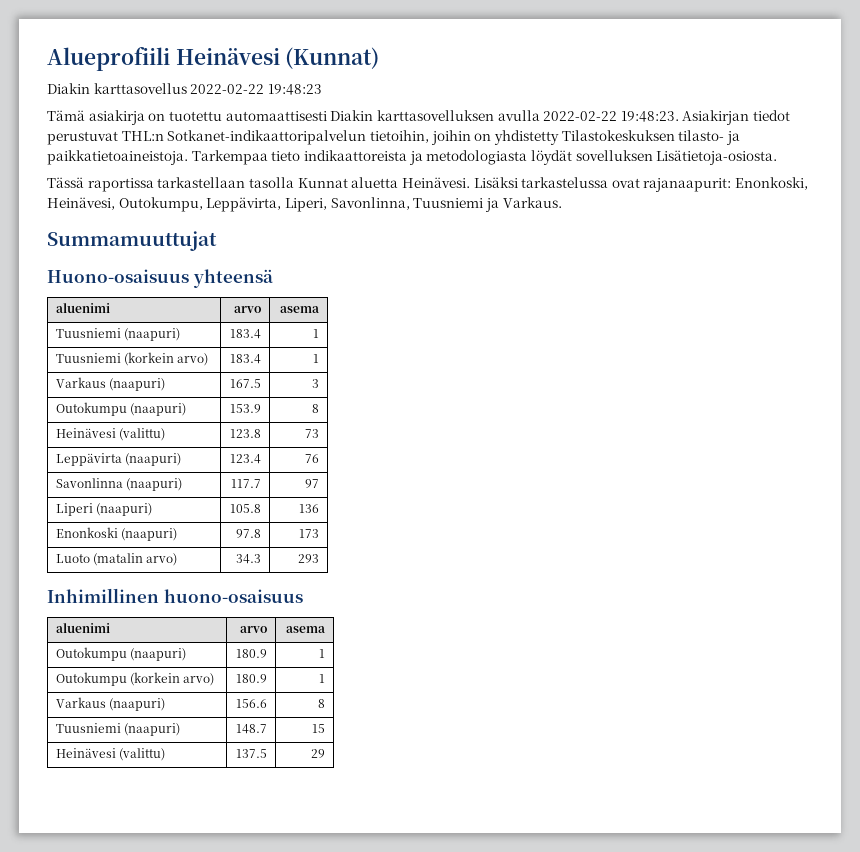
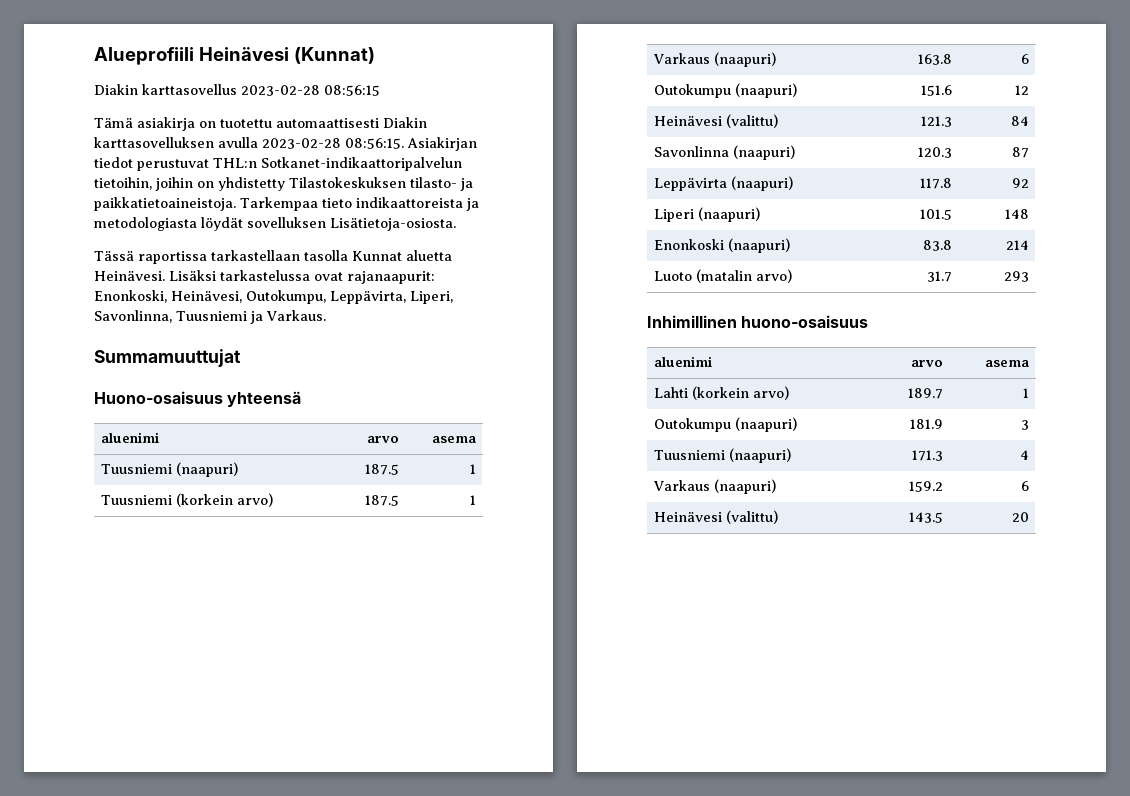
[190,84,322,95] 2022-02-22 19:48:23 -> [241,85,380,96] 2023-02-28 08:56:15
[543,111,679,122] 2022-02-22 19:48:23. -> [262,138,404,149] 2023-02-28 08:56:15.
[230,329,262,339] 183.4 -> [365,464,400,475] 187.5
[230,354,262,364] [313,354,320,363] [55,377,166,391] [230,379,262,388] [312,379,320,388] [55,402,187,416] [230,404,262,413] [312,404,320,413] [55,428,166,441] [230,429,262,438] [305,429,320,438] [55,453,182,466] [230,454,262,464] [305,454,320,463] [55,478,183,491] [231,479,262,488] [305,479,320,488] 183.4 | 1 // Varkaus (naapuri) | 167.5 | 3 // Outokumpu (naapuri) | 153.9 | 8 // Heinävesi (valittu) | 123.8 | 73 // Leppävirta (naapuri) | 123.4 | 76 // Savonlinna (naapuri) | 117.7 | 97 -> [365,495,400,506] [470,495,477,505] [652,52,776,67] [918,54,953,65] [1021,54,1030,64] [653,83,797,98] [921,85,953,96] [1015,85,1030,95] [653,114,778,128] [921,116,953,127] [1011,116,1030,126] [653,145,795,160] [918,147,953,158] [1012,147,1030,158] [653,176,793,191] [920,178,953,189] [1012,178,1030,188] 187.5 | 1 // Varkaus (naapuri) | 163.8 | 6 // Outokumpu (naapuri) | 151.6 | 12 // Heinävesi (valittu) | 121.3 | 84 // Savonlinna (naapuri) | 120.3 | 87 // Leppävirta (naapuri) | 117.8 | 92
[230,504,262,513] [299,504,320,513] 105.8 | 136 -> [920,209,953,220] [1005,209,1030,219] 101.5 | 148
[236,529,262,538] [299,529,320,538] 97.8 | 173 -> [923,240,953,251] [1006,240,1030,250] 83.8 | 214
[236,554,262,564] 34.3 -> [927,271,953,282] 31.7
[55,647,187,661] [236,649,268,658] [319,649,326,658] [55,672,215,686] [236,674,268,683] [319,674,326,683] [55,697,166,711] [236,699,268,708] [318,699,326,708] [55,723,181,736] [236,724,268,734] [312,724,326,733] [55,748,166,761] [236,749,268,758] [311,749,326,758] Outokumpu (naapuri) | 180.9 | 1 // Outokumpu (korkein arvo) | 180.9 | 1 // Varkaus (naapuri) | 156.6 | 8 // Tuusniemi (naapuri) | 148.7 | 15 // Heinävesi (valittu) | 137.5 | 29 -> [653,386,789,400] [908,388,944,399] [1023,388,1030,398] [653,417,797,432] [910,419,944,429] [1021,420,1030,430] [653,448,791,463] [912,450,944,461] [1020,450,1030,460] [652,479,776,494] [909,481,944,492] [1021,481,1030,491] [653,510,778,524] [909,512,944,523] [1012,512,1030,522] Lahti (korkein arvo) | 189.7 | 1 // Outokumpu (naapuri) | 181.9 | 3 // Tuusniemi (naapuri) | 171.3 | 4 // Varkaus (naapuri) | 159.2 | 6 // Heinävesi (valittu) | 143.5 | 20

